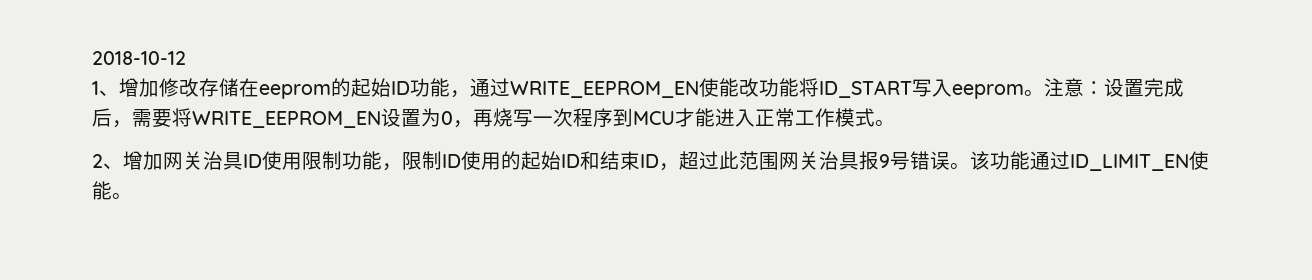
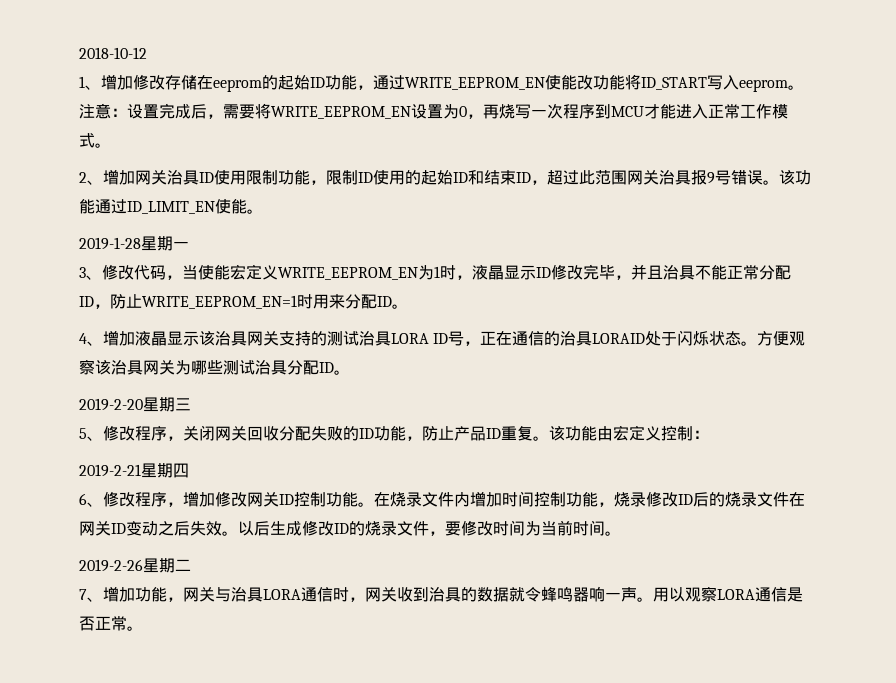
(132, 196) none -> [79,236,189,251] [79,264,791,280] [79,294,408,309] [79,330,806,346] [79,359,350,375] [79,397,191,412] [79,425,709,441] [79,463,189,478] [79,491,805,507] [79,520,621,536] [79,558,191,573] [79,586,803,602] [79,616,143,631] // 2019-1-28星期一 // 3、修改代码，当使能宏定义WRITE_EEPROM_EN为1时，液晶显示ID修改完毕，并且治具不能正常分配ID，防止WRITE_EEPROM_EN=1时用来分配ID。 // 4、增加液晶显示该治具网关支持的测试治具LORA ID号，正在通信的治具LORAID处于闪烁状态。方便观察该治具网关为哪些测试治具分配ID。 // 2019-2-20星期三 // 5、修改程序，关闭网关回收分配失败的ID功能，防止产品ID重复。该功能由宏定义控制： // 2019-2-21星期四 // 6、修改程序，增加修改网关ID控制功能。在烧录文件内增加时间控制功能，烧录修改ID后的烧录文件在网关ID变动之后失效。以后生成修改ID的烧录文件，要修改时间为当前时间。 // 2019-2-26星期二 // 7、增加功能，网关与治具LORA通信时，网关收到治具的数据就令蜂鸣器响一声。用以观察LORA通信是否正常。

